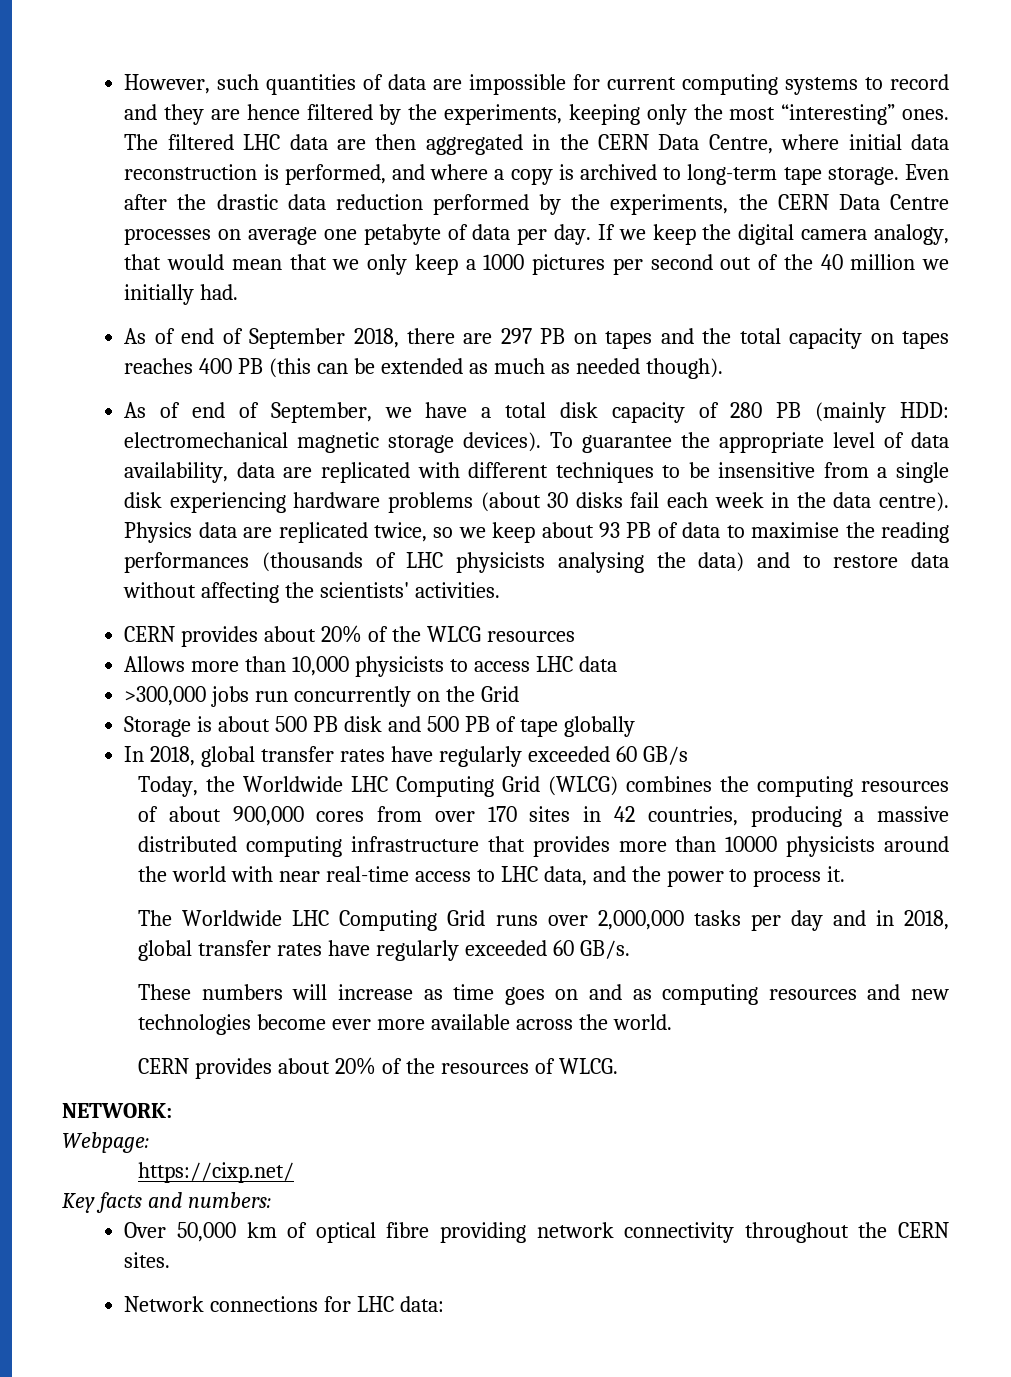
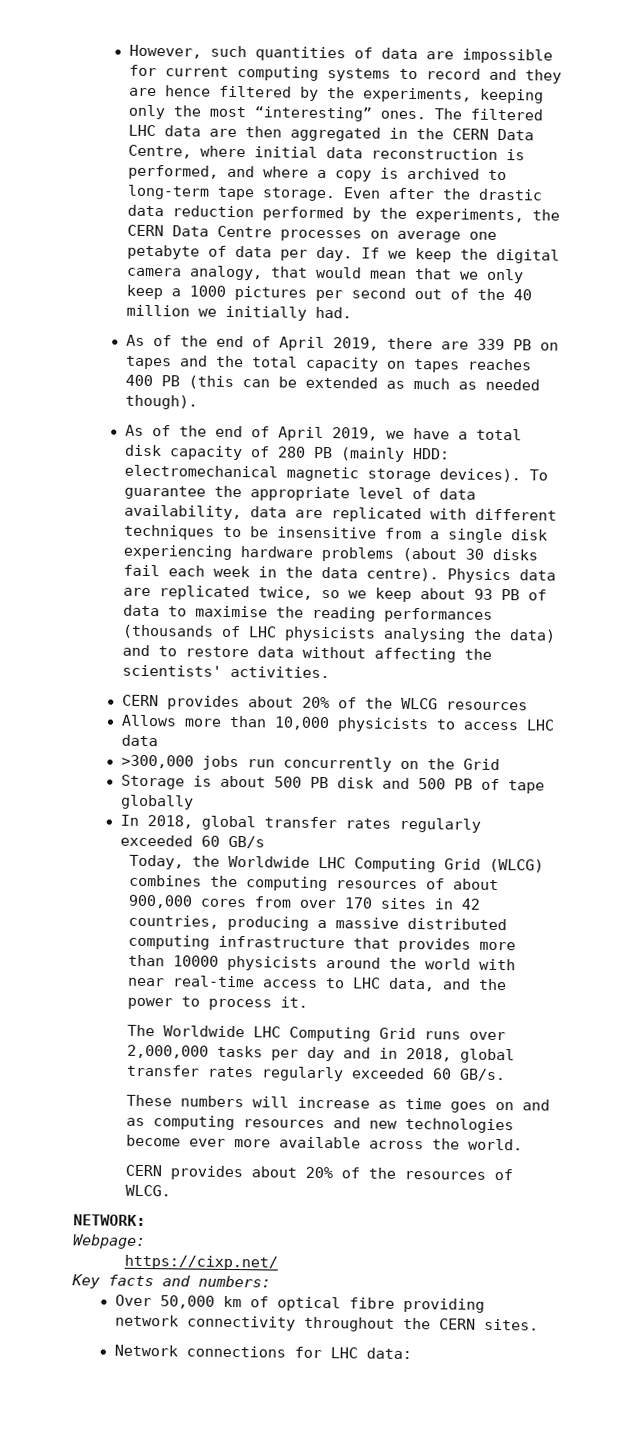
[181,328,399,349] end of September 2018, -> [179,335,379,352] the end of April 2019,
[500,328,532,344] 297 -> [476,338,505,351] 339
[191,402,372,423] end of September, -> [178,425,378,441] the end of April 2019,
[391,746,434,762] have -> (391, 823) none
[328,940,371,956] have -> (255, 1072) none

